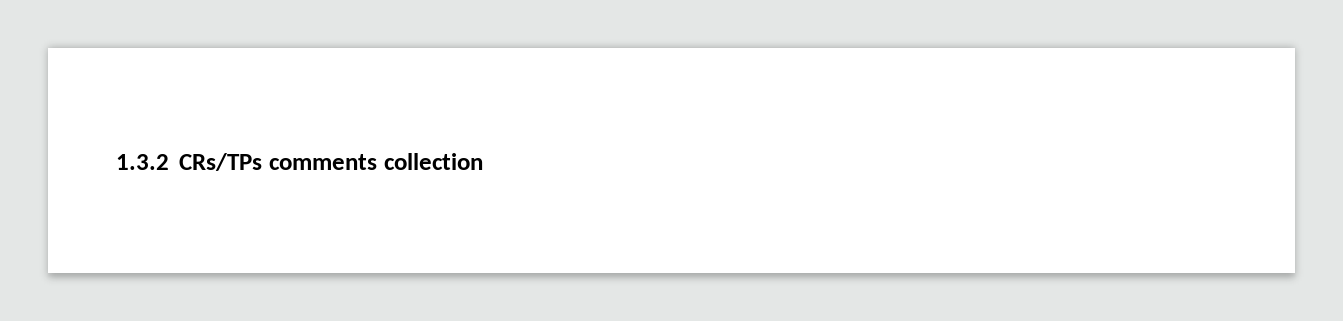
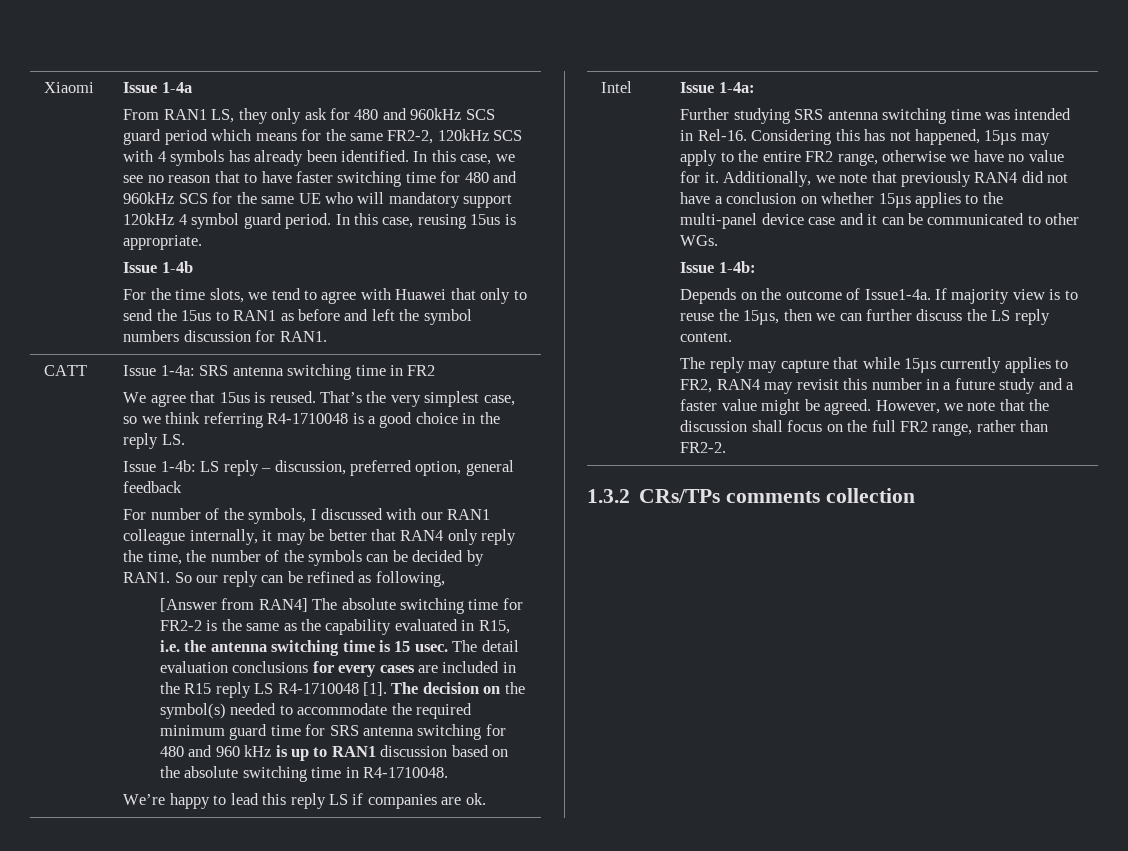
(116, 162) none -> [44,82,95,93] [123,82,192,93] [123,108,495,124] [123,129,523,145] [123,150,515,166] [123,171,518,187] [123,192,513,208] [123,213,516,229] [123,235,203,250] [123,261,193,273] [123,288,527,304] [123,309,472,325] [123,330,327,342] [44,365,88,376] [123,364,436,380] [123,391,515,407] [123,412,500,428] [123,433,185,449] [123,460,514,476] [123,481,183,493] [123,508,491,524] [123,529,517,545] [123,550,484,566] [123,571,445,587] [159,598,523,614] [159,619,510,635] [159,640,519,656] [159,661,516,677] [159,682,525,698] [159,703,472,719] [159,724,506,740] [159,745,509,761] [159,766,448,782] [123,793,486,809] [601,81,633,93] [680,82,755,93] [680,108,1072,124] [680,129,1050,145] [680,150,1064,166] [680,171,1069,187] [680,192,1003,208] [680,213,1080,229] [680,235,719,246] [680,261,756,273] [680,288,1078,304] [680,309,1050,325] [680,332,733,342] [680,357,1069,373] [680,378,1075,394] [680,399,1050,415] [680,420,1049,436] [680,442,727,453] Xiaomi | Issue 1-4a // From RAN1 LS, they only ask for 480 and 960kHz SCS guard period which means for the same FR2-2, 120kHz SCS with 4 symbols has already been identified. In this case, we see no reason that to have faster switching time for 480 and 960kHz SCS for the same UE who will mandatory support 120kHz 4 symbol guard period. In this case, reusing 15us is appropriate. // Issue 1-4b // For the time slots, we tend to agree with Huawei that only to send the 15us to RAN1 as before and left the symbol numbers discussion for RAN1. // CATT | Issue 1-4a: SRS antenna switching time in FR2 // We agree that 15us is reused. That’s the very simplest case, so we think referring R4-1710048 is a good choice in the reply LS. // Issue 1-4b: LS reply – discussion, preferred option, general feedback // For number of the symbols, I discussed with our RAN1 colleague internally, it may be better that RAN4 only reply the time, the number of the symbols can be decided by RAN1. So our reply can be refined as following, // [Answer from RAN4] The absolute switching time for FR2-2 is the same as the capability evaluated in R15, i.e. the antenna switching time is 15 usec. The detail evaluation conclusions for every cases are included in the R15 reply LS R4-1710048 [1]. The decision on the symbol(s) needed to accommodate the required minimum guard time for SRS antenna switching for 480 and 960 kHz is up to RAN1 discussion based on the absolute switching time in R4-1710048. // We’re happy to lead this reply LS if companies are ok. // Intel | Issue 1-4a: // Further studying SRS antenna switching time was intended in Rel-16. Considering this has not happened, 15µs may apply to the entire FR2 range, otherwise we have no value for it. Additionally, we note that previously RAN4 did not have a conclusion on whether 15µs applies to the multi-panel device case and it can be communicated to other WGs. // Issue 1-4b: // Depends on the outcome of Issue1-4a. If majority view is to reuse the 15µs, then we can further discuss the LS reply content. // The reply may capture that while 15µs currently applies to FR2, RAN4 may revisit this number in a future study and a faster value might be agreed. However, we note that the discussion shall focus on the full FR2 range, rather than FR2-2. //

